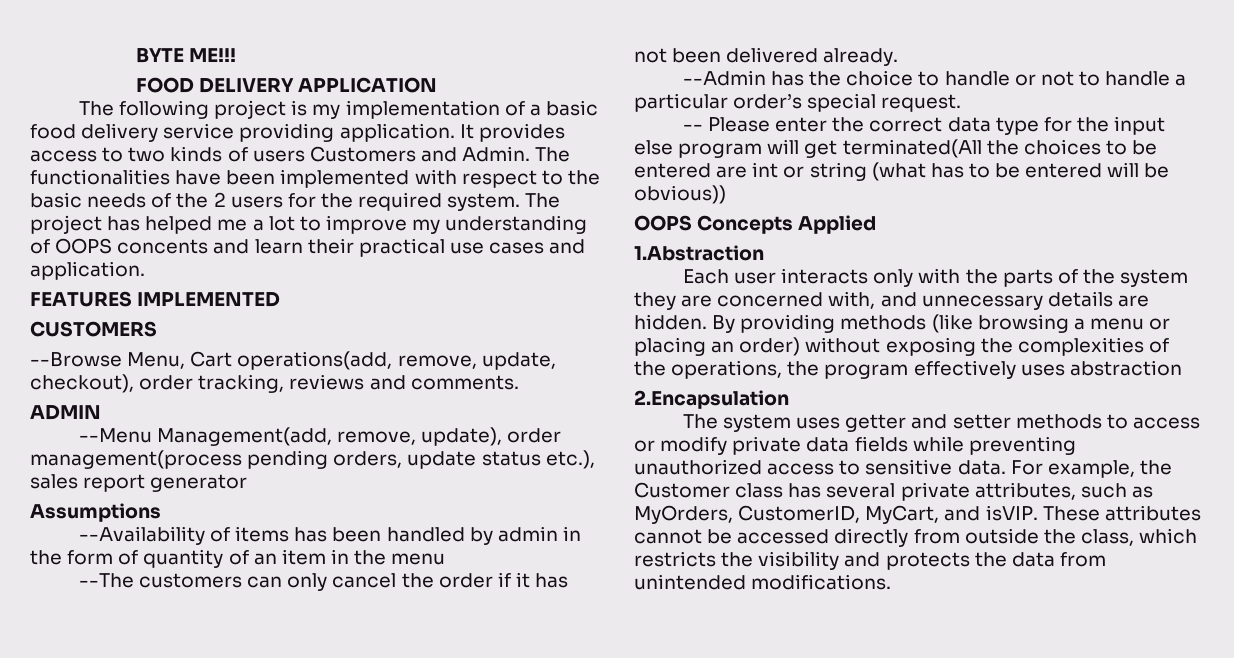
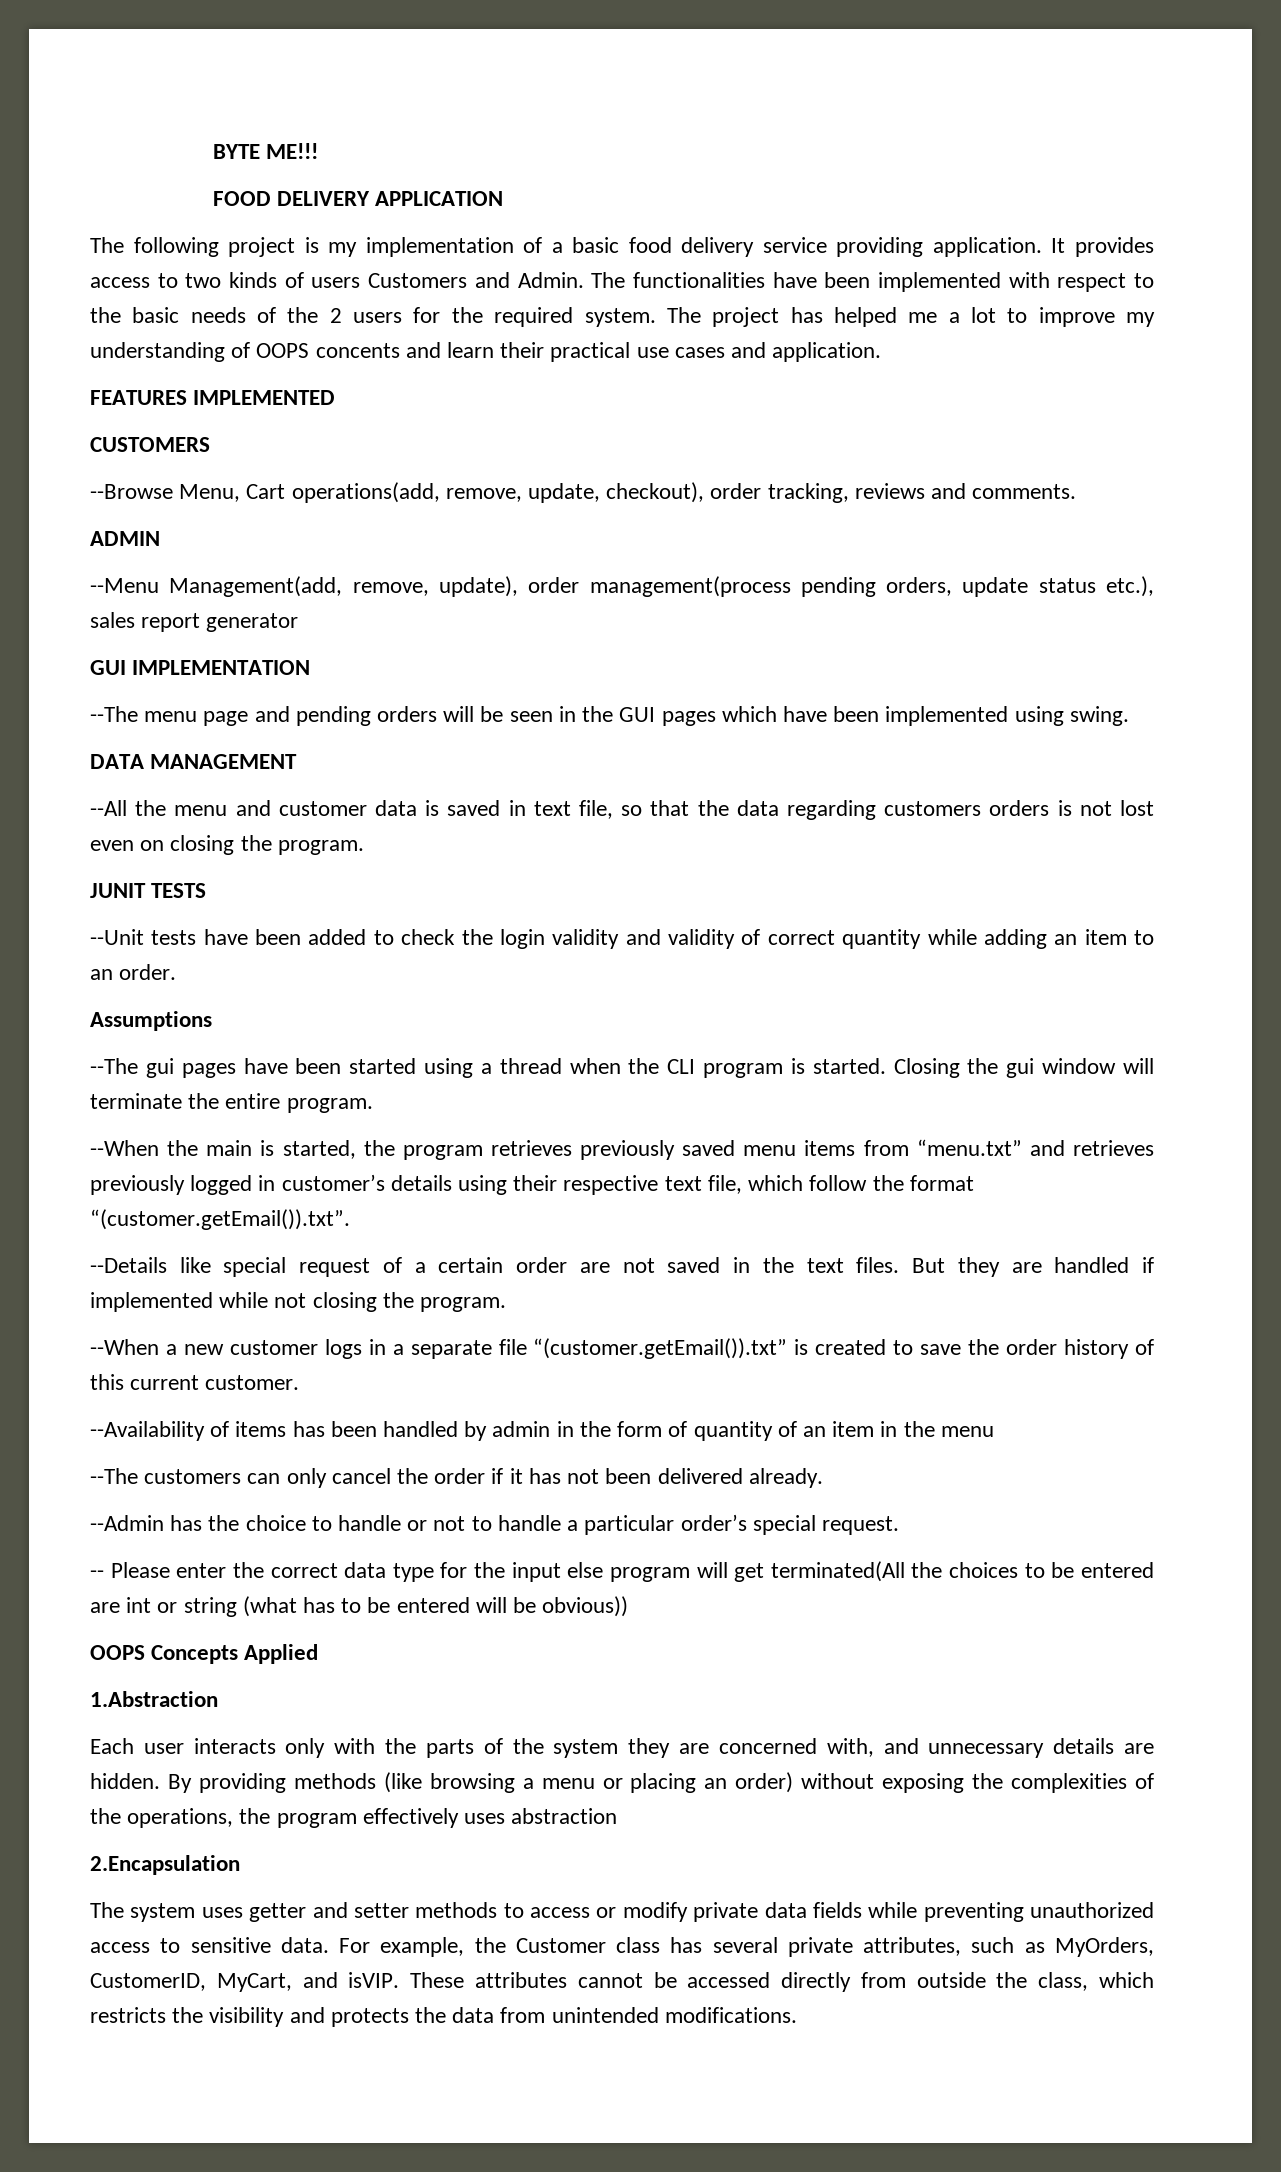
[30,503,161,522] Assumptions -> [90,660,311,675] [90,706,1129,726] [90,754,298,769] [90,800,1155,820] [90,835,364,855] [90,883,207,898] [90,929,1154,949] [90,964,177,980] [90,1011,212,1031] [90,1058,1155,1078] [90,1093,373,1113] [90,1139,1154,1160] [90,1174,974,1195] [90,1209,350,1230] [90,1257,1154,1277] [90,1292,507,1312] [90,1338,1155,1359] [90,1374,300,1390] GUI IMPLEMENTATION // --The menu page and pending orders will be seen in the GUI pages which have been implemented using swing. // DATA MANAGEMENT // --All the menu and customer data is saved in text file, so that the data regarding customers orders is not lost even on closing the program. // JUNIT TESTS // --Unit tests have been added to check the login validity and validity of correct quantity while adding an item to an order. // Assumptions // --The gui pages have been started using a thread when the CLI program is started. Closing the gui window will terminate the entire program. // --When the main is started, the program retrieves previously saved menu items from “menu.txt” and retrieves previously logged in customer’s details using their respective text file, which follow the format “(customer.getEmail()).txt”. // --Details like special request of a certain order are not saved in the text files. But they are handled if implemented while not closing the program. // --When a new customer logs in a separate file “(customer.getEmail()).txt” is created to save the order history of this current customer.

